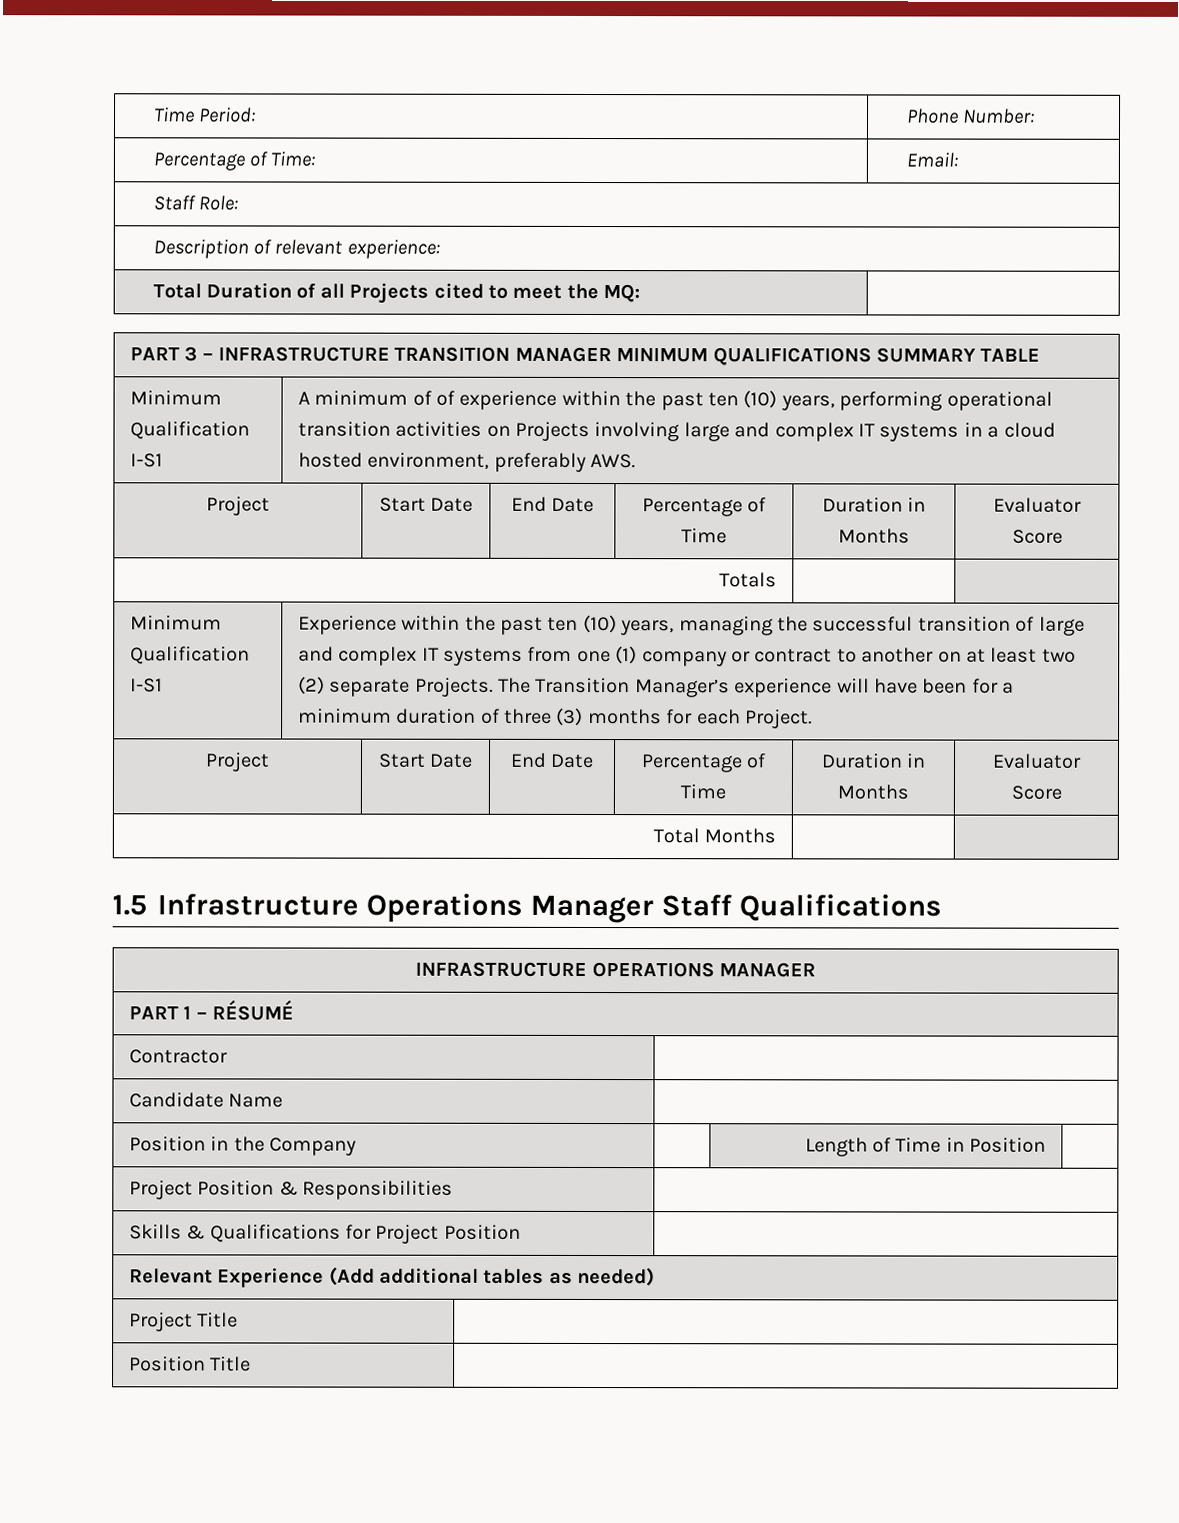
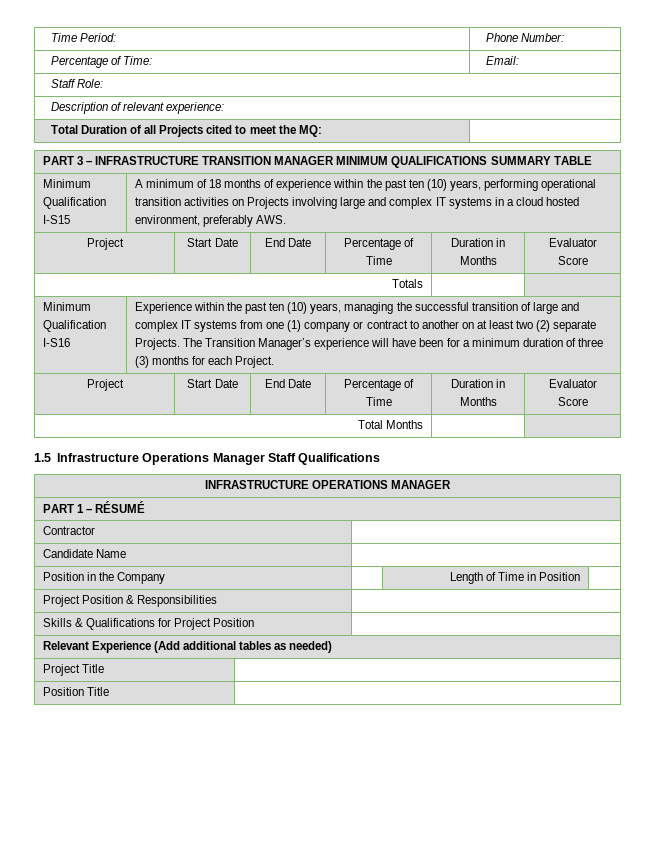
[129,453,163,468] I-S1 -> [42,215,70,224] I-S15
(432, 398) none -> [208,179,262,188] 18 months
[129,678,163,693] I-S1 -> [42,338,70,347] I-S16

